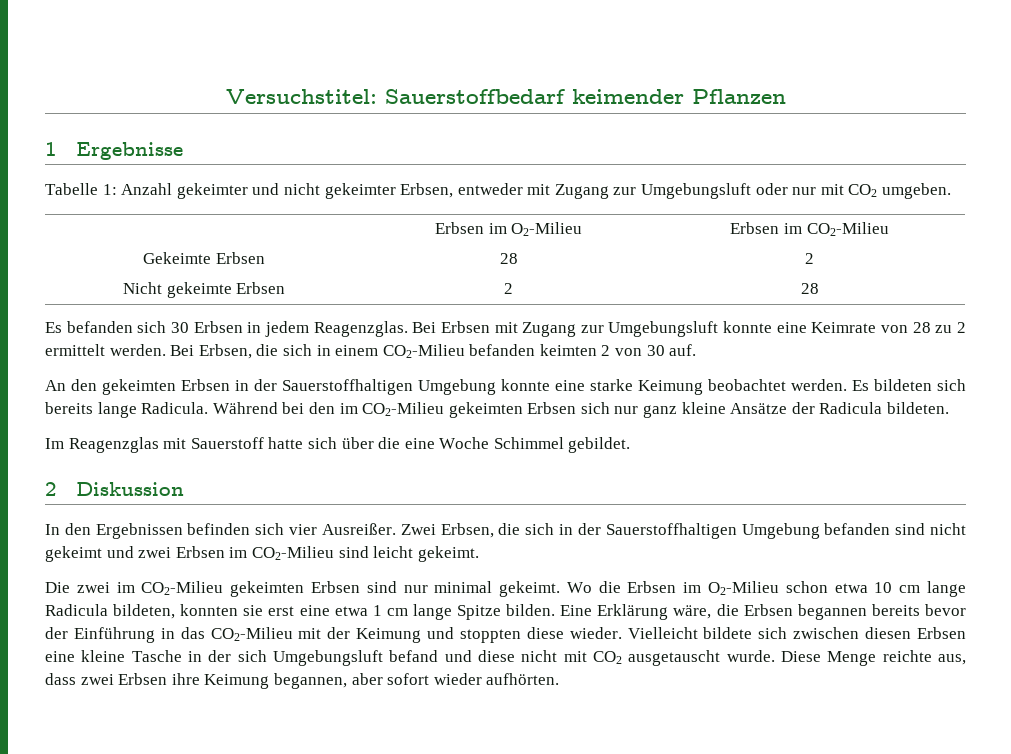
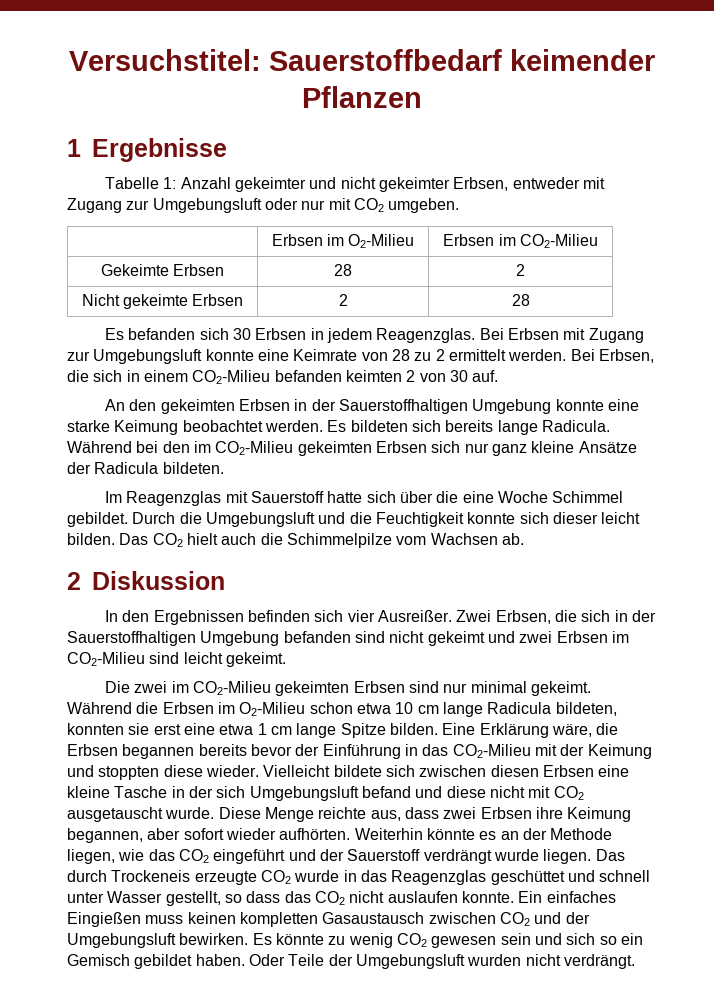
(631, 445) none -> [132,512,641,527] [67,533,524,548] Durch die Umgebungsluft und die Feuchtigkeit konnte sich dieser leicht bilden. Das CO2 hielt auch die Schimmelpilze vom Wachsen ab.
[566,582,592,593] Wo -> [67,702,132,714] Während
(560, 679) none -> [354,828,613,840] [67,849,625,864] [67,870,651,885] [67,891,616,906] [67,912,590,927] [67,933,643,948] [67,954,635,969] Weiterhin könnte es an der Methode liegen, wie das CO2 eingeführt und der Sauerstoff verdrängt wurde liegen. Das durch Trockeneis erzeugte CO2 wurde in das Reagenzglas geschüttet und schnell unter Wasser gestellt, so dass das CO2 nicht auslaufen konnte. Ein einfaches Eingießen muss keinen kompletten Gasaustausch zwischen CO2 und der Umgebungsluft bewirken. Es könnte zu wenig CO2 gewesen sein und sich so ein Gemisch gebildet haben. Oder Teile der Umgebungsluft wurden nicht verdrängt.

